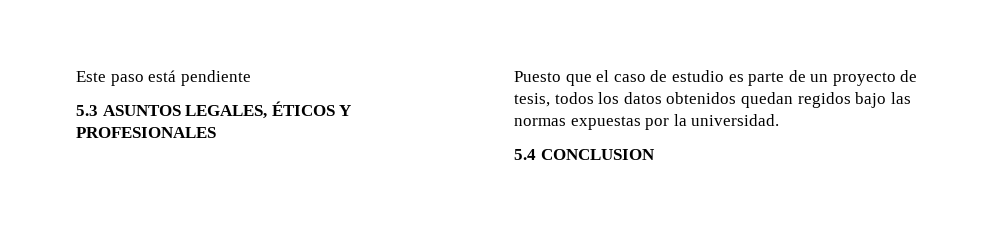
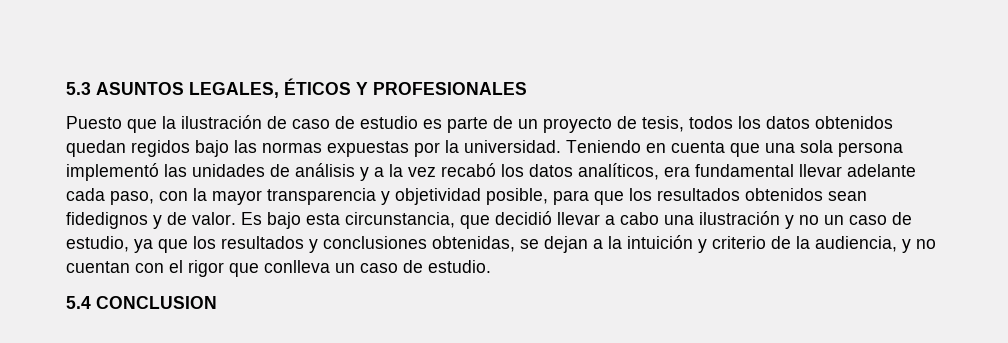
[76,70,251,86] Este paso está pendiente // -> (66, 88) none
[596,70,610,82] el -> [162,115,287,129] la ilustración de
(780, 120) none -> [566,140,903,157] [66,163,916,181] [66,188,867,205] [66,211,912,229] [66,235,936,253] [66,260,491,277] Teniendo en cuenta que una sola persona implementó las unidades de análisis y a la vez recabó los datos analíticos, era fundamental llevar adelante cada paso, con la mayor transparencia y objetividad posible, para que los resultados obtenidos sean fidedignos y de valor. Es bajo esta circunstancia, que decidió llevar a cabo una ilustración y no un caso de estudio, ya que los resultados y conclusiones obtenidas, se dejan a la intuición y criterio de la audiencia, y no cuentan con el rigor que conlleva un caso de estudio.

